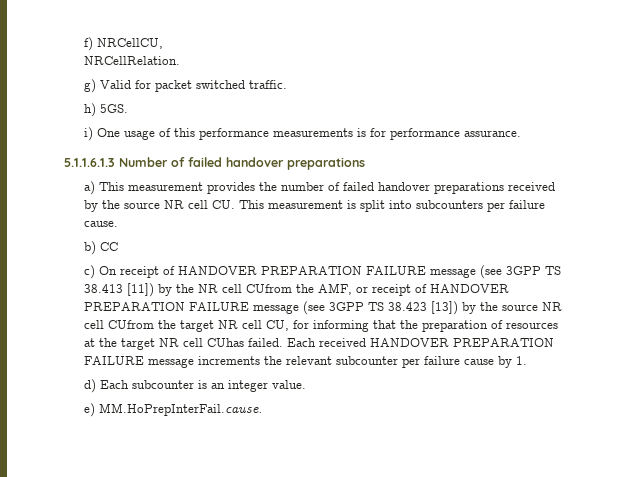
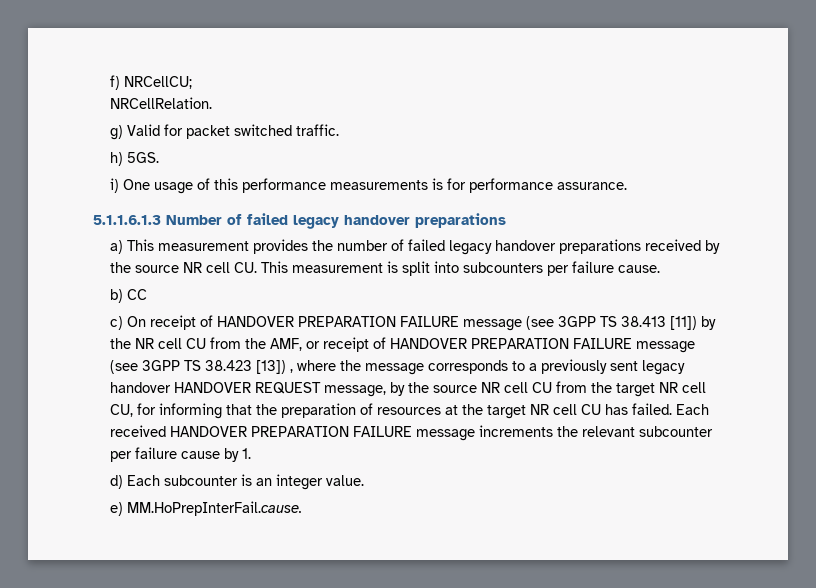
[97,38,164,49] NRCellCU, -> [124,76,193,89] NRCellCU;
(222, 162) none -> [293,215,339,229] legacy
(375, 186) none -> [449,240,493,255] legacy
[246,284,293,293] CUfrom -> [186,337,242,349] CU from
[462,302,563,314] [84,320,155,329] by the source NR cell CUfrom -> [290,359,686,375] [110,381,588,397] , where the message corresponds to a previously sent legacy handover HANDOVER REQUEST message, by the source NR cell CU from
[207,338,245,347] CUhas -> [581,404,629,415] CU has

